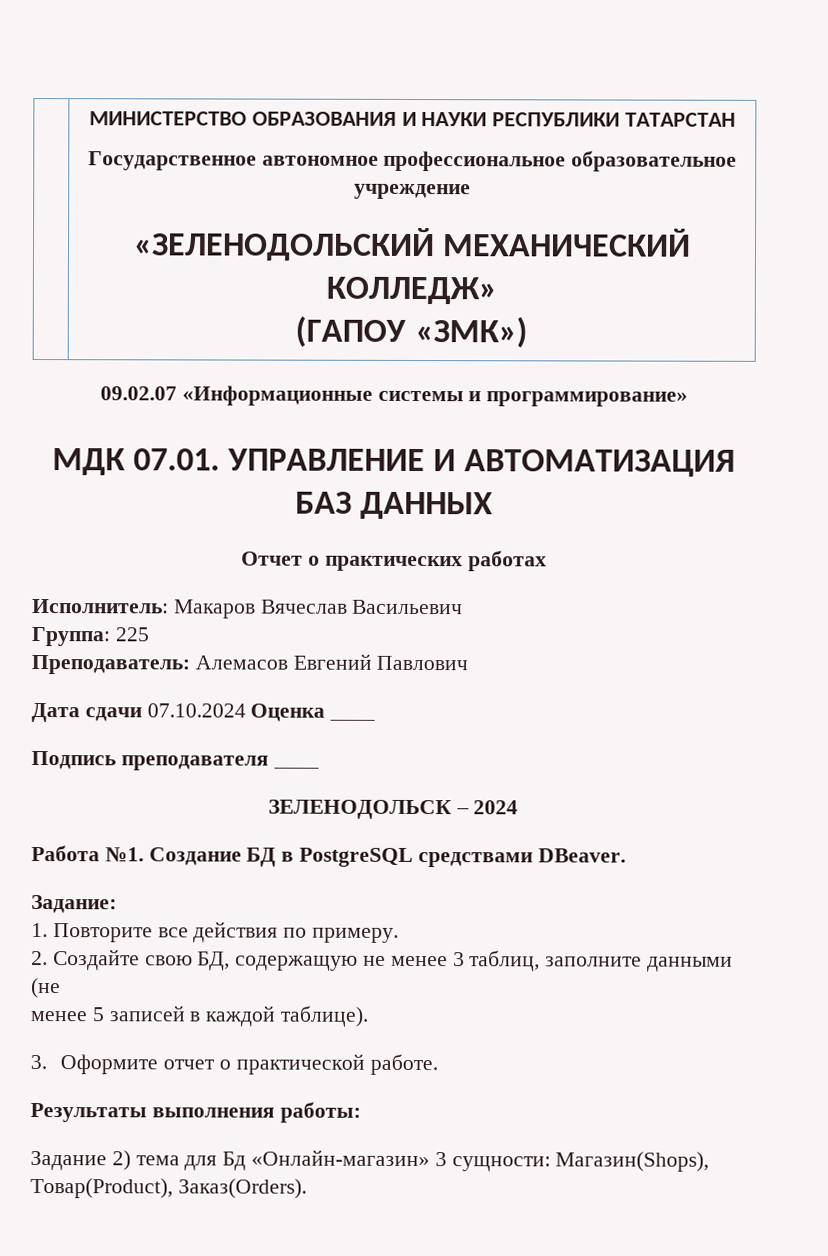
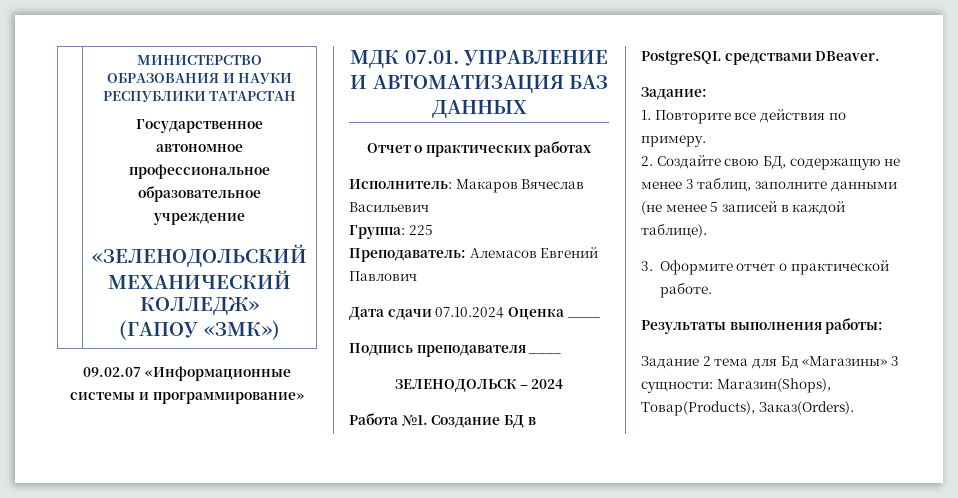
(61, 988) // -> (662, 208) none
[111,1150,131,1171] 2) -> [702,356,711,366] 2
[251,1149,431,1167] «Онлайн-магазин» -> [802,356,888,366] «Магазины»
[30,1177,173,1199] Товар(Product), -> [641,401,755,416] Товар(Products),

